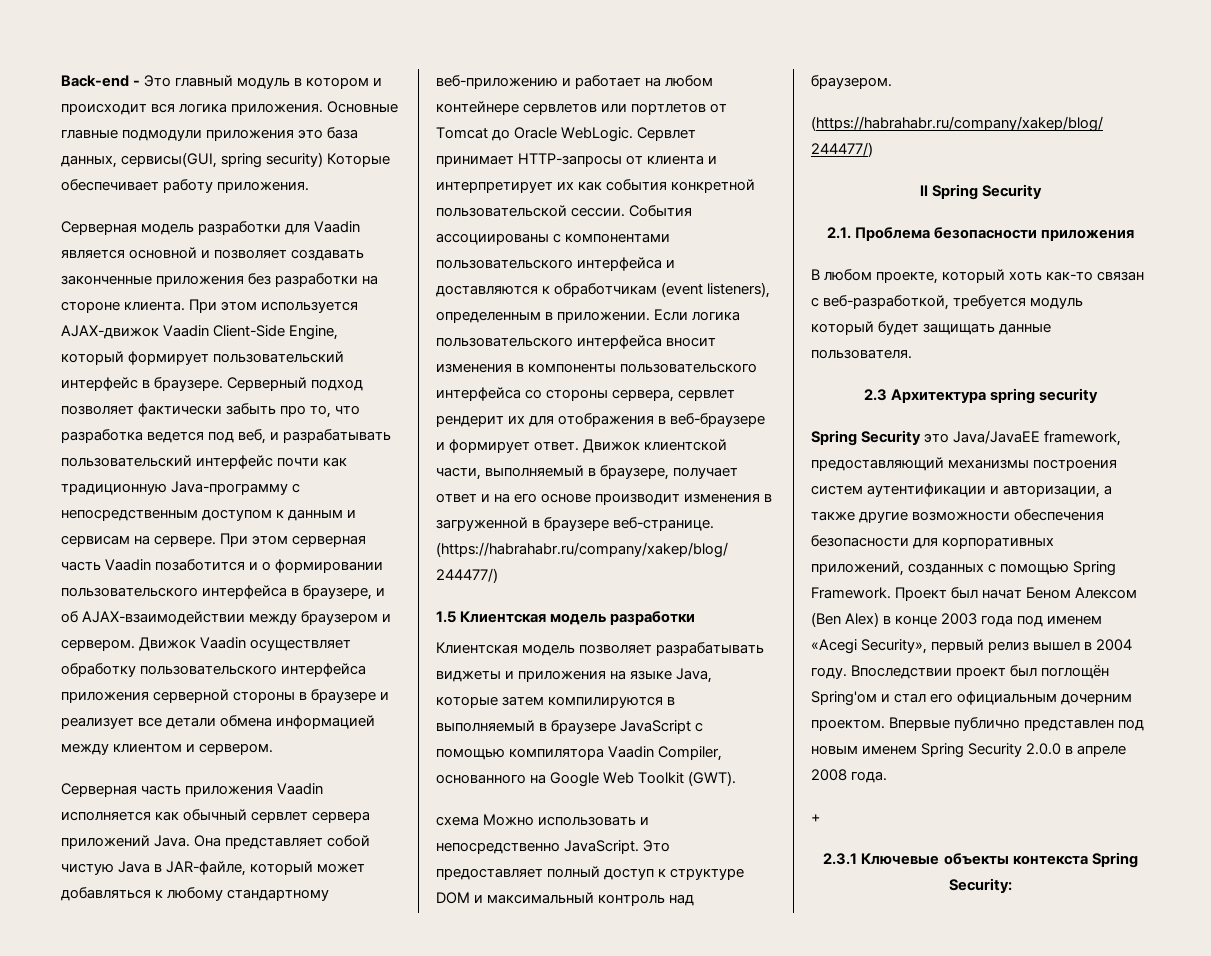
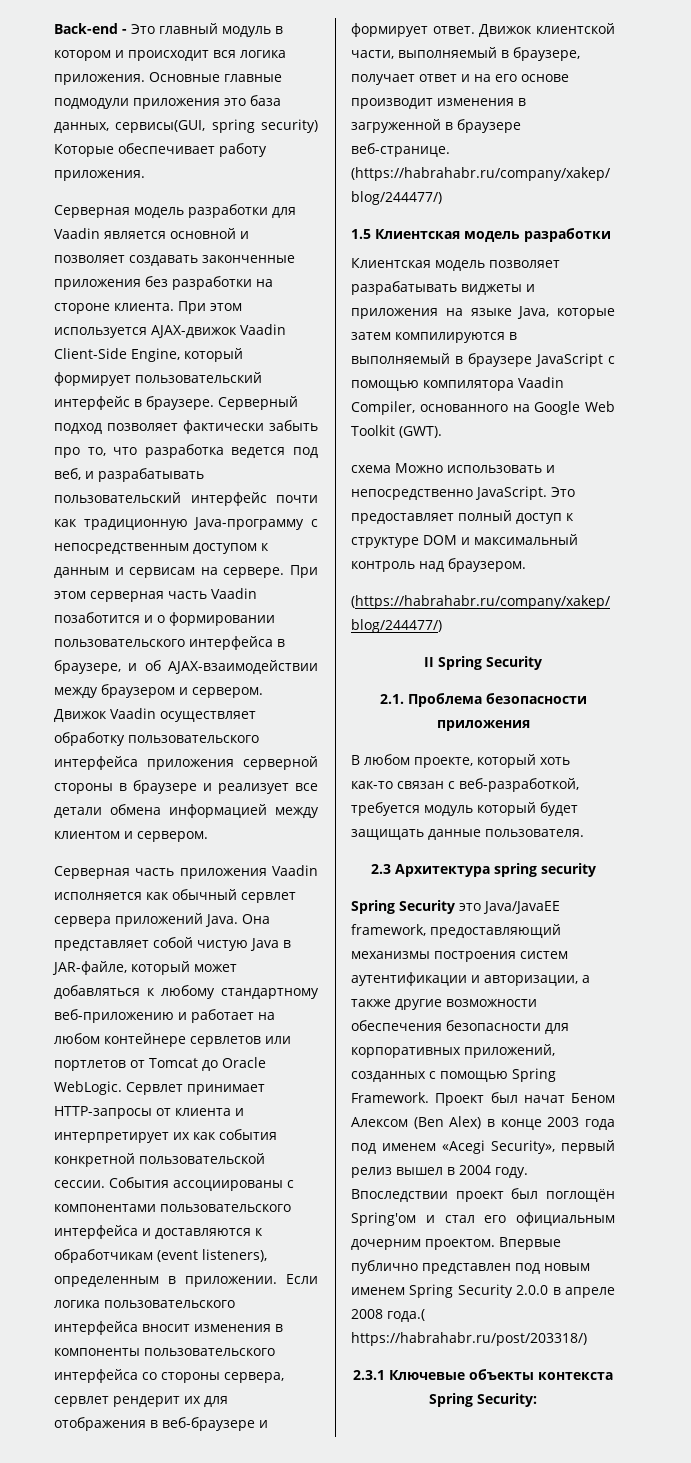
[851,771,888,783] [811,814,820,822] года. // + -> [387,1309,425,1322] [351,1332,587,1346] года.( https://habrahabr.ru/post/203318/)

